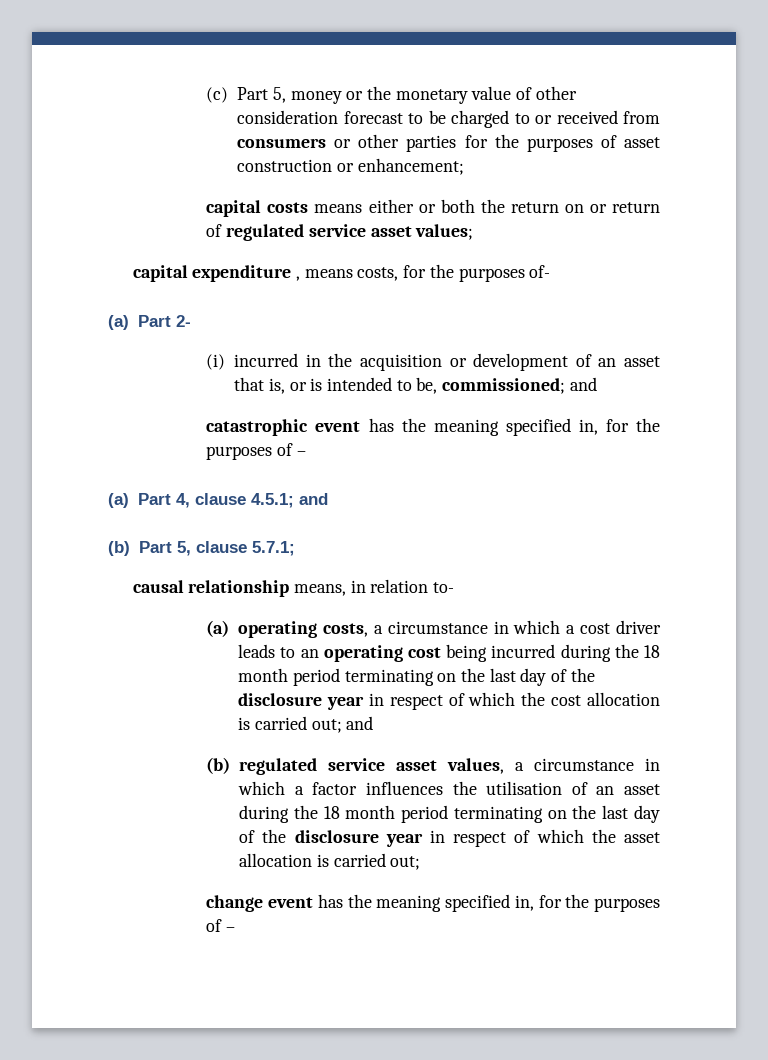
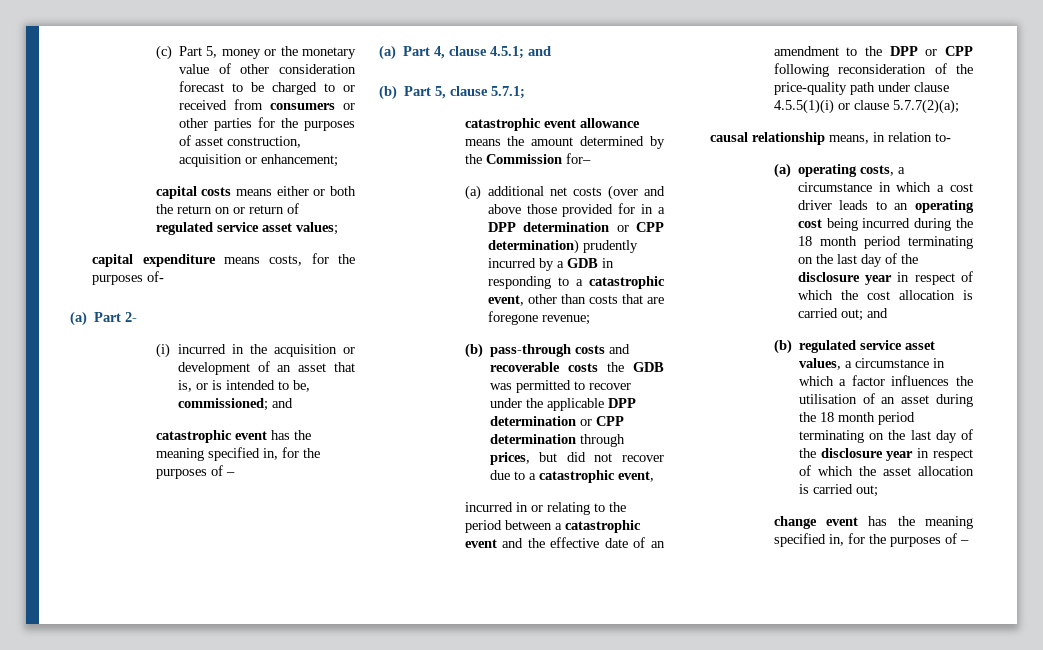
[237,159,333,172] construction -> [226,136,301,148] [178,154,242,167] construction, acquisition
[296,276,301,281] , -> (216, 260) none
(295, 548) none -> [464,118,640,131] [464,136,665,149] [464,153,591,164] [464,185,665,200] [487,203,665,217] [487,222,664,232] [487,239,638,254] [487,258,614,271] [487,276,665,289] [487,294,664,306] [487,311,590,325] [464,343,630,358] [489,362,664,372] [489,380,631,393] [489,398,636,411] [489,416,624,426] [489,434,625,447] [489,452,664,465] [489,470,654,483] [464,502,626,515] [464,520,641,533] [464,537,665,548] [773,46,973,56] [773,63,973,77] [773,82,949,95] [773,99,959,114] // catastrophic event allowance means the amount determined by the Commission for– // (a) additional net costs (over and above those provided for in a DPP determination or CPP determination) prudently incurred by a GDB in responding to a catastrophic event, other than costs that are foregone revenue; // (b) pass-through costs and recoverable costs the GDB was permitted to recover under the applicable DPP determination or CPP determination through prices, but did not recover due to a catastrophic event, // incurred in or relating to the period between a catastrophic event and the effective date of an amendment to the DPP or CPP following reconsideration of the price-quality path under clause 4.5.5(1)(i) or clause 5.7.7(2)(a);

